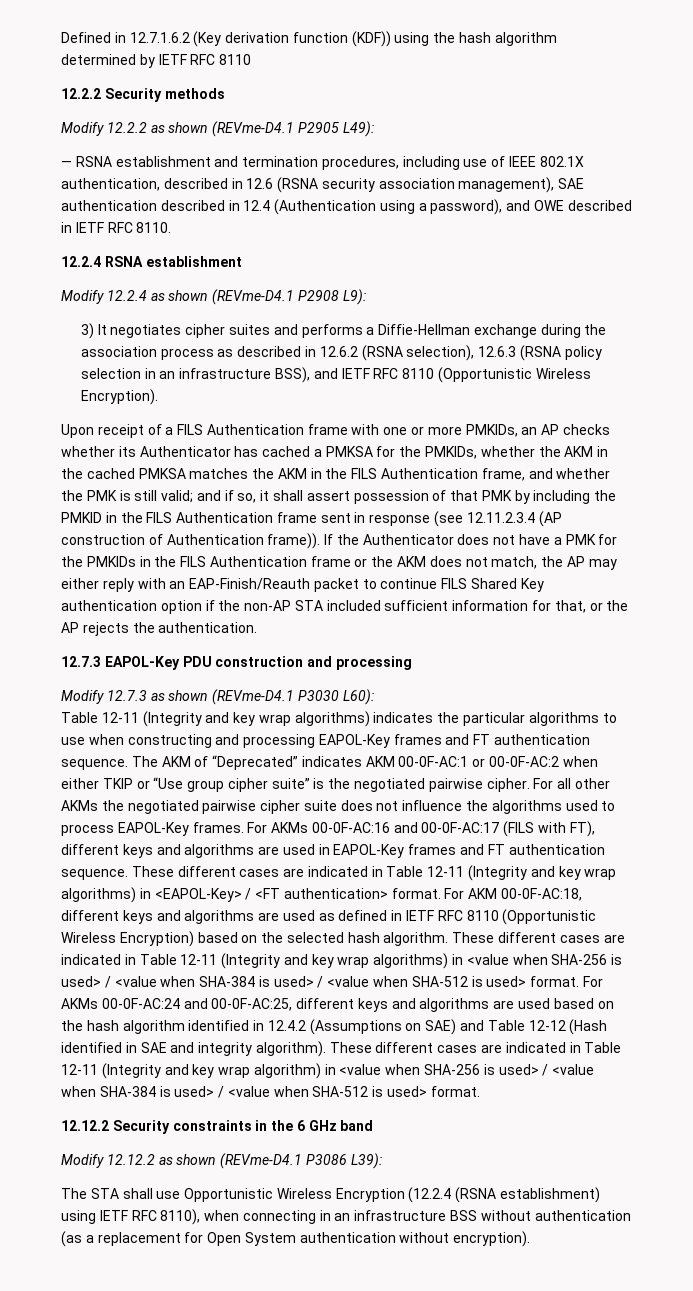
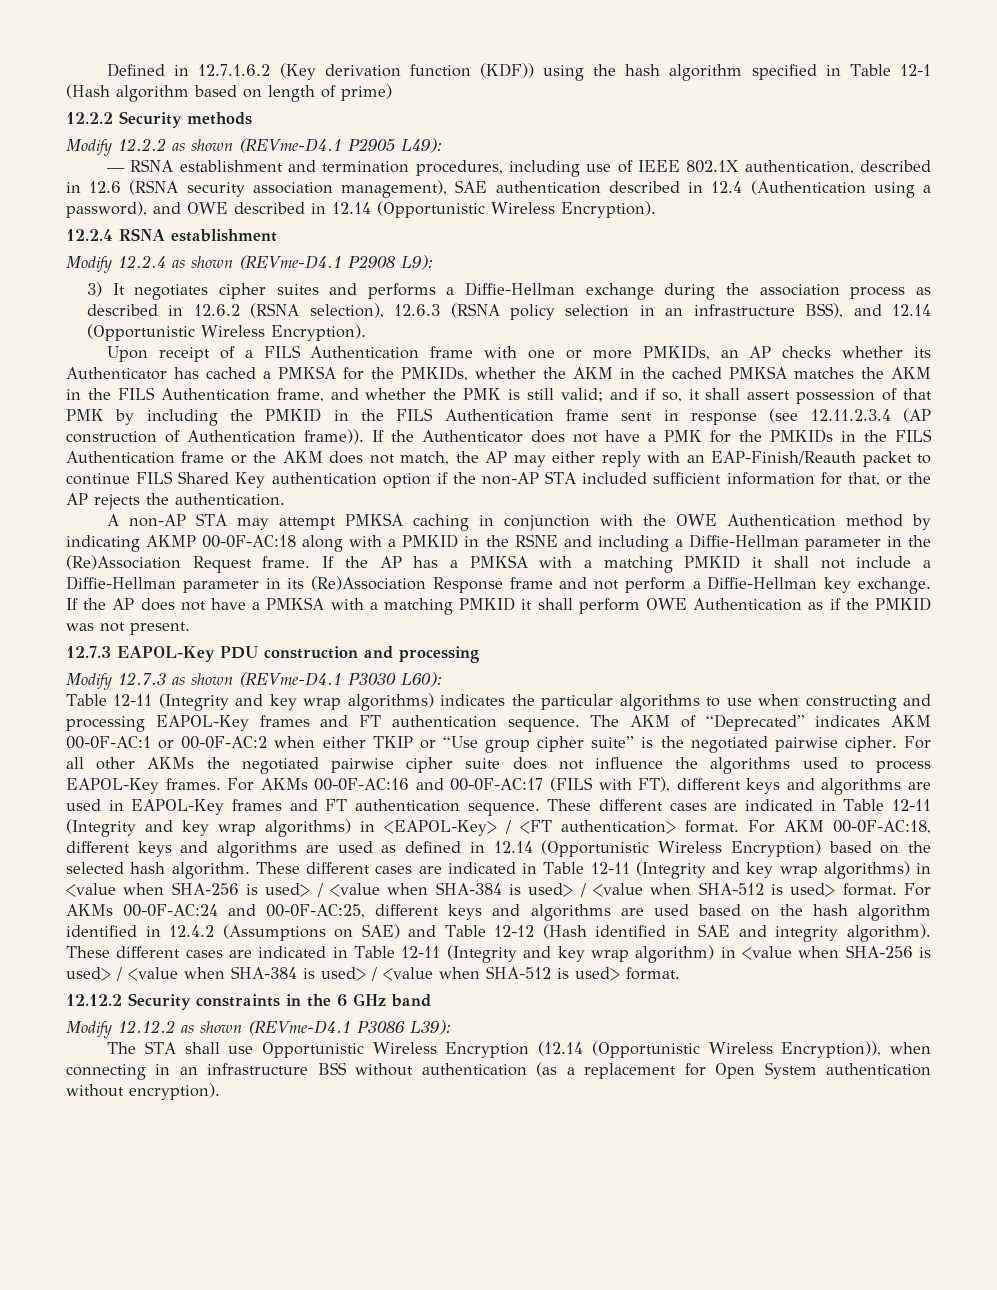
[61,54,252,68] determined by IETF RFC 8110 -> [751,64,932,80] [66,84,392,102] specified in Table 12-1 (Hash algorithm based on length of prime)
[75,222,172,233] IETF RFC 8110. -> [332,201,656,218] 12.14 (Opportunistic Wireless Encryption).
[341,368,435,379] IETF RFC 8110 -> [892,304,932,316] 12.14
(258, 627) none -> [107,513,931,531] [66,534,931,552] [66,555,932,573] [66,576,931,594] [66,597,932,615] [66,622,190,635] // A non-AP STA may attempt PMKSA caching in conjunction with the OWE Authentication method by indicating AKMP 00-0F-AC:18 along with a PMKID in the RSNE and including a Diffie-Hellman parameter in the (Re)Association Request frame. If the AP has a PMKSA with a matching PMKID it shall not include a Diffie-Hellman parameter in its (Re)Association Response frame and not perform a Diffie-Hellman key exchange. If the AP does not have a PMKSA with a matching PMKID it shall perform OWE Authentication as if the PMKID was not present.
[406,910,499,921] IETF RFC 8110 -> [493,841,533,853] 12.14
[408,1187,601,1203] [61,1209,201,1225] (12.2.4 (RSNA establishment) using IETF RFC 8110), -> [538,1041,882,1058] (12.14 (Opportunistic Wireless Encryption)),

